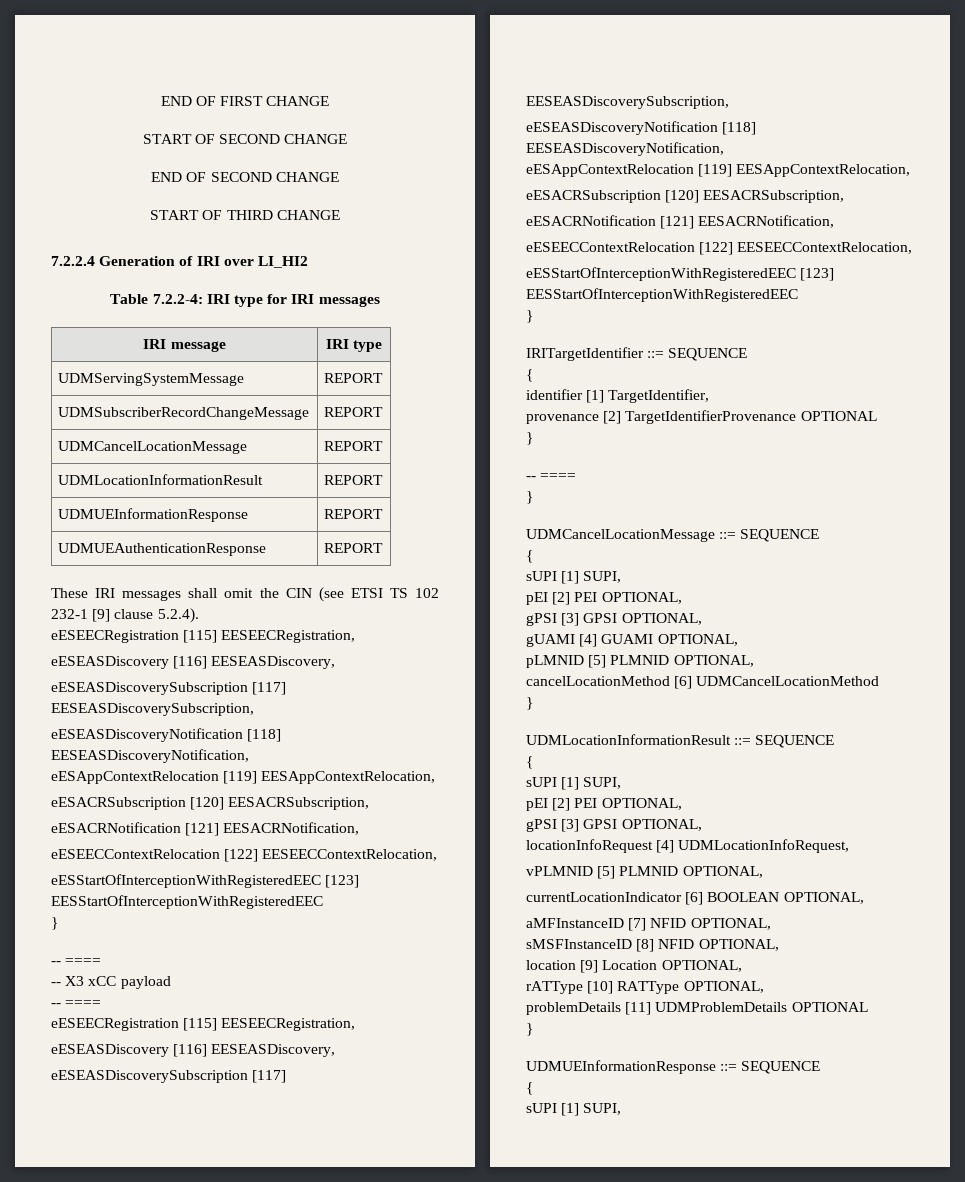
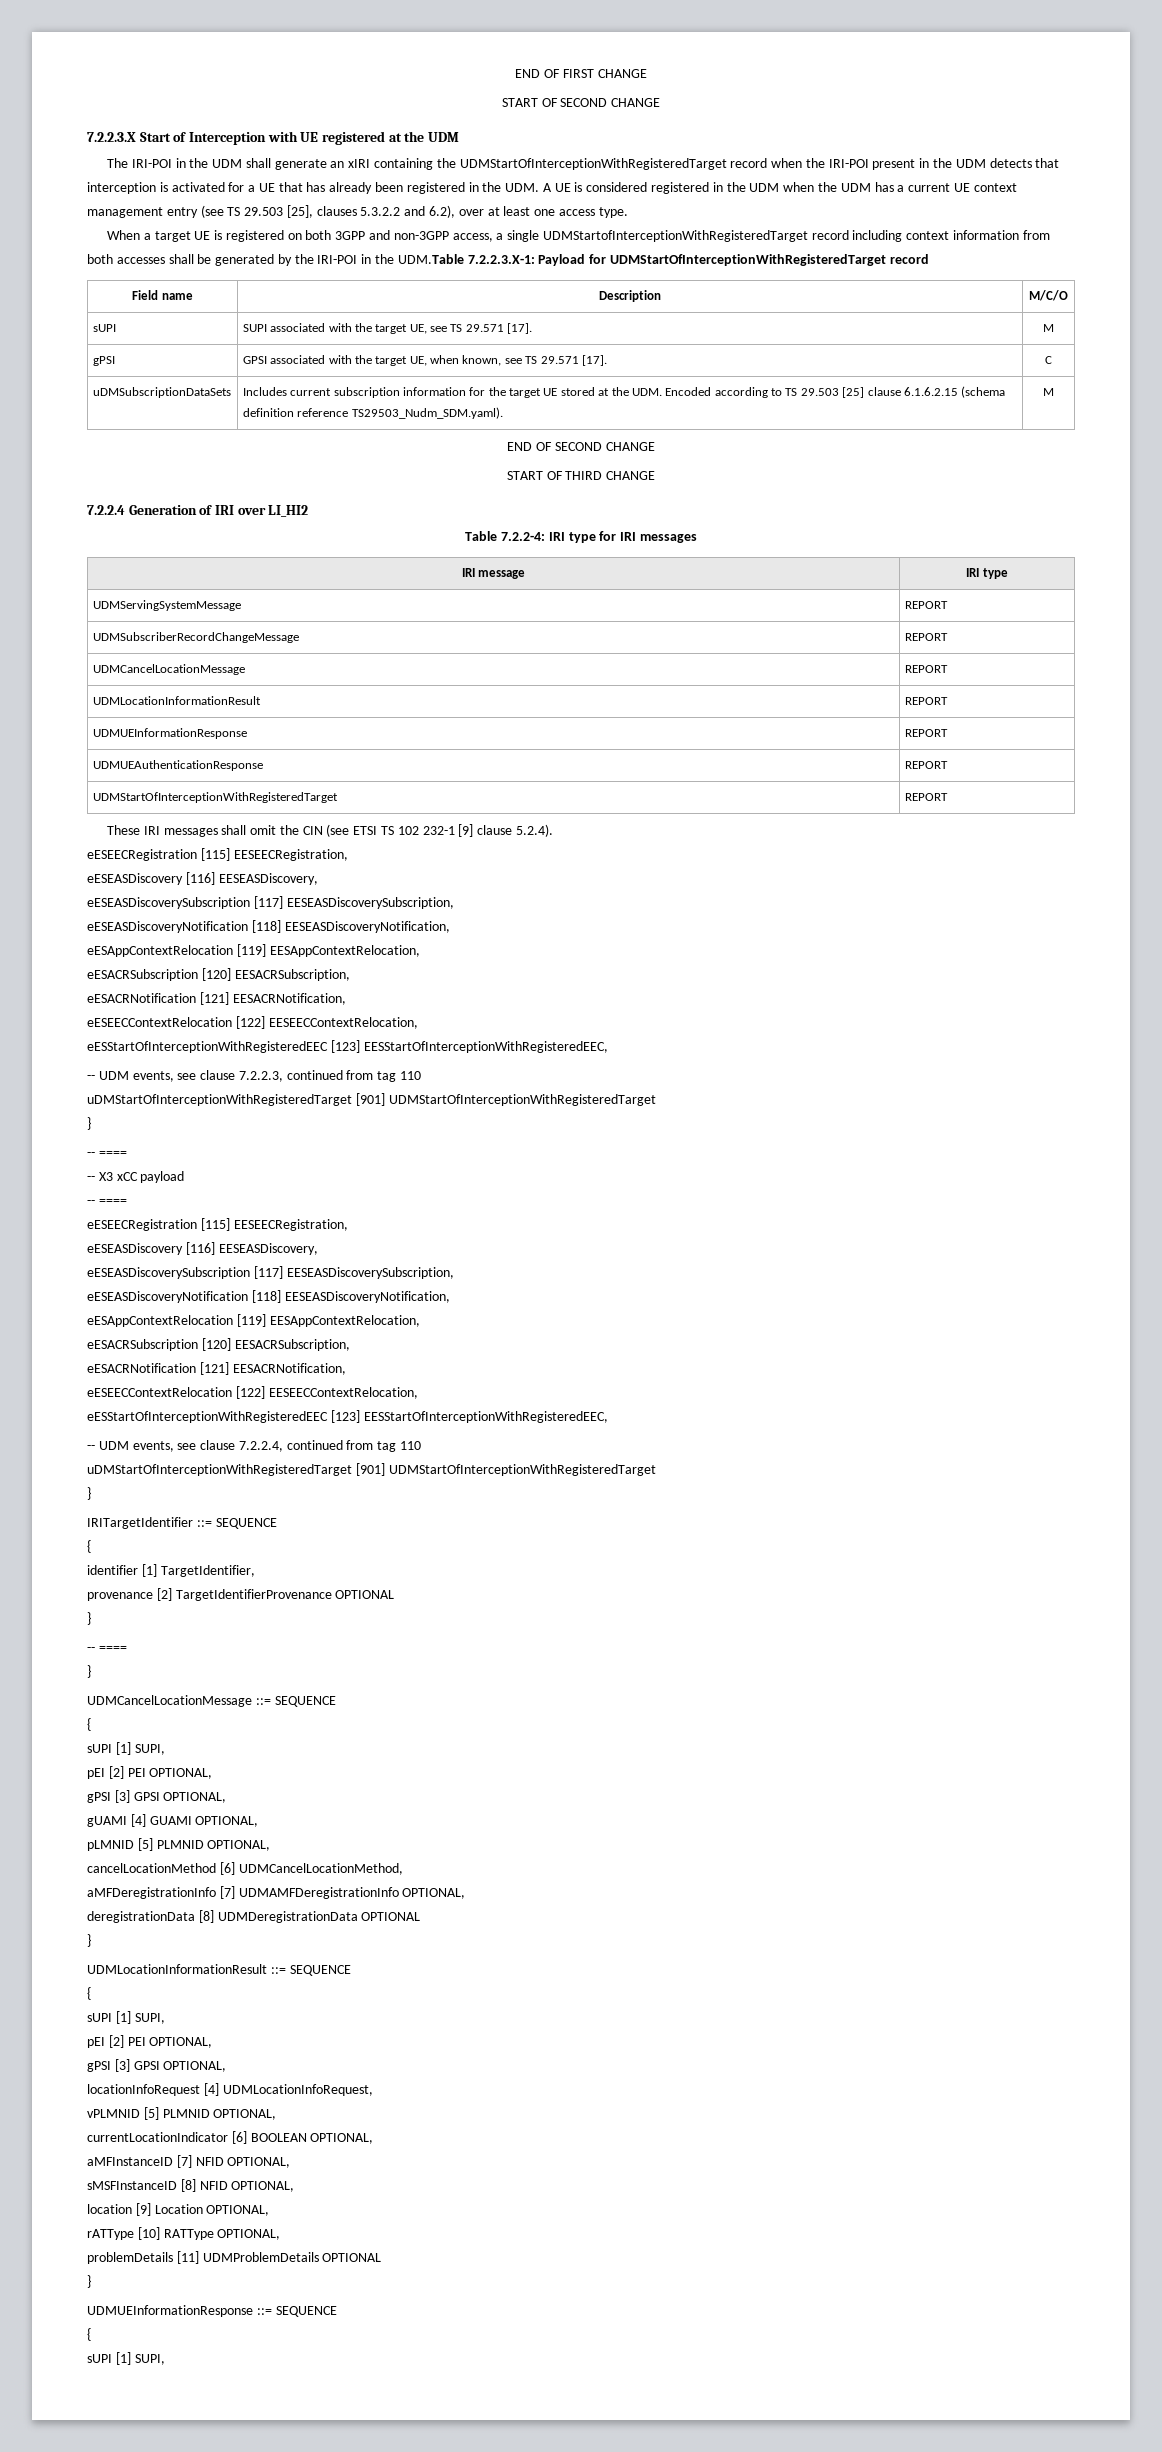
(348, 139) none -> [87,131,459,145] [106,158,1060,170] [87,182,1017,194] [87,205,628,218] [106,230,1050,242] [87,254,929,266] [132,290,193,300] [599,290,661,302] [1029,290,1068,301] [92,324,116,332] [242,323,533,334] [1043,324,1054,332] [92,356,115,366] [242,355,607,366] [1045,356,1052,364] [92,387,231,398] [242,386,1006,398] [242,407,503,419] [1043,388,1054,396] // 7.2.2.3.X Start of Interception with UE registered at the UDM // The IRI-POI in the UDM shall generate an xIRI containing the UDMStartOfInterceptionWithRegisteredTarget record when the IRI-POI present in the UDM detects that interception is activated for a UE that has already been registered in the UDM. A UE is considered registered in the UDM when the UDM has a current UE context management entry (see TS 29.503 [25], clauses 5.3.2.2 and 6.2), over at least one access type. // When a target UE is registered on both 3GPP and non-3GPP access, a single UDMStartofInterceptionWithRegisteredTarget record including context information from both accesses shall be generated by the IRI-POI in the UDM.Table 7.2.2.3.X-1: Payload for UDMStartOfInterceptionWithRegisteredTarget record // Field name | Description | M/C/O // sUPI | SUPI associated with the target UE, see TS 29.571 [17]. | M // gPSI | GPSI associated with the target UE, when known, see TS 29.571 [17]. | C // uDMSubscriptionDataSets | Includes current subscription information for the target UE stored at the UDM. Encoded according to TS 29.503 [25] clause 6.1.6.2.15 (schema definition reference TS29503_Nudm_SDM.yaml). | M
(384, 548) none -> [92,792,338,803] [904,793,948,801] // UDMStartOfInterceptionWithRegisteredTarget | REPORT
[51,895,323,909] EESStartOfInterceptionWithRegisteredEEC -> [363,1041,608,1053] [87,1070,422,1082] [87,1093,656,1106] EESStartOfInterceptionWithRegisteredEEC, // -- UDM events, see clause 7.2.2.3, continued from tag 110 // uDMStartOfInterceptionWithRegisteredTarget [901] UDMStartOfInterceptionWithRegisteredTarget
[526,288,798,302] EESStartOfInterceptionWithRegisteredEEC -> [363,1411,608,1423] [87,1440,422,1452] [87,1463,656,1476] EESStartOfInterceptionWithRegisteredEEC, // -- UDM events, see clause 7.2.2.4, continued from tag 110 // uDMStartOfInterceptionWithRegisteredTarget [901] UDMStartOfInterceptionWithRegisteredTarget
[696,676,880,686] UDMCancelLocationMethod -> [238,1863,403,1875] [87,1886,466,1899] [87,1910,421,1923] UDMCancelLocationMethod, // aMFDeregistrationInfo [7] UDMAMFDeregistrationInfo OPTIONAL, // deregistrationData [8] UDMDeregistrationData OPTIONAL

